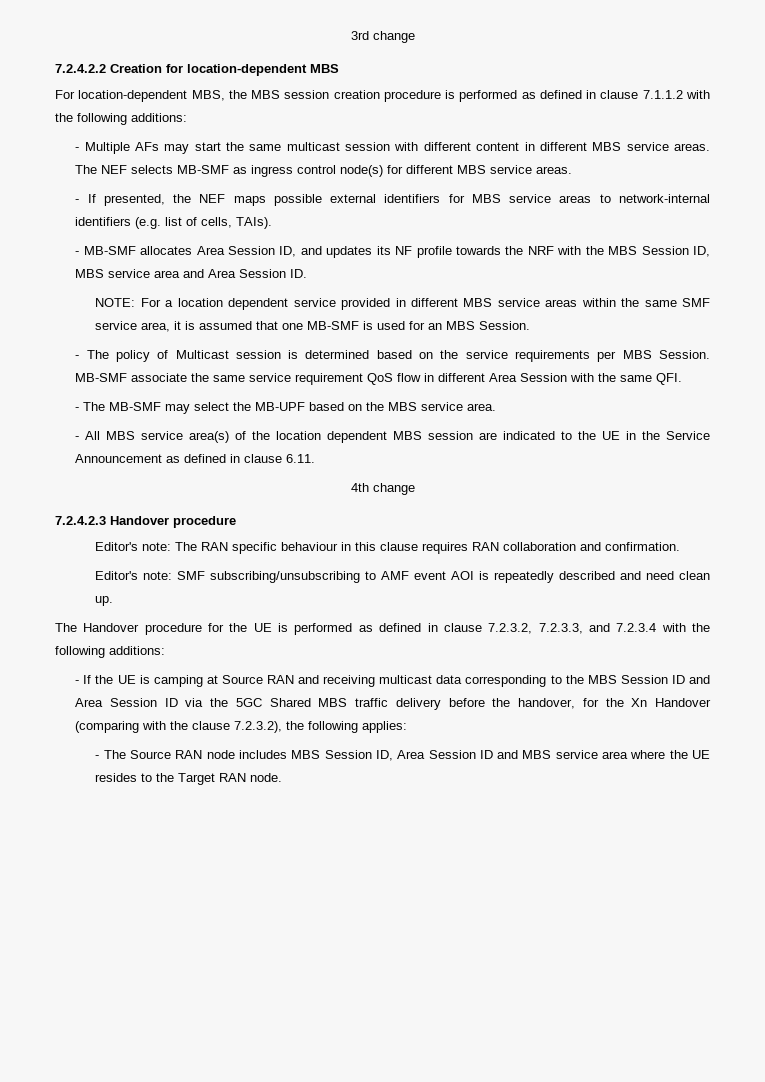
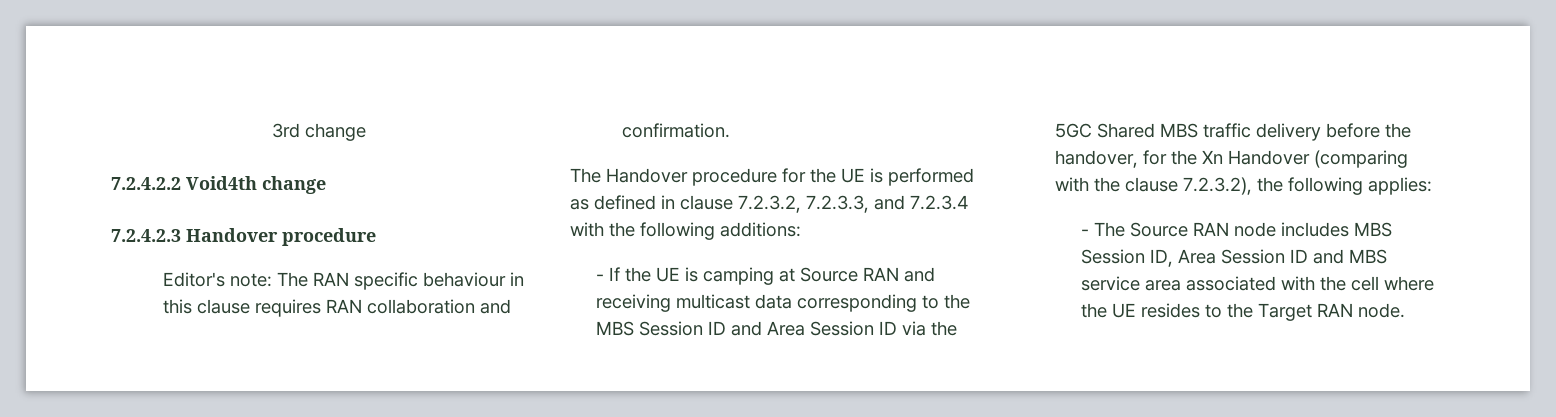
[110,64,339,76] [55,90,710,102] [55,113,187,125] [75,142,711,154] [75,165,573,177] [75,194,710,206] [75,217,273,229] [75,246,710,258] [75,269,308,278] [95,298,710,310] [95,321,531,332] [75,350,711,362] [75,373,683,385] [75,402,497,414] [75,431,711,443] [75,454,316,463] [350,483,369,492] Creation for location-dependent MBS // For location-dependent MBS, the MBS session creation procedure is performed as defined in clause 7.1.1.2 with the following additions: // - Multiple AFs may start the same multicast session with different content in different MBS service areas. The NEF selects MB-SMF as ingress control node(s) for different MBS service areas. // - If presented, the NEF maps possible external identifiers for MBS service areas to network-internal identifiers (e.g. list of cells, TAIs). // - MB-SMF allocates Area Session ID, and updates its NF profile towards the NRF with the MBS Session ID, MBS service area and Area Session ID. // NOTE: For a location dependent service provided in different MBS service areas within the same SMF service area, it is assumed that one MB-SMF is used for an MBS Session. // - The policy of Multicast session is determined based on the service requirements per MBS Session. MB-SMF associate the same service requirement QoS flow in different Area Session with the same QFI. // - The MB-SMF may select the MB-UPF based on the MBS service area. // - All MBS service area(s) of the location dependent MBS session are indicated to the UE in the Service Announcement as defined in clause 6.11. // 4th -> [186,176,257,190] Void4th
[95,571,710,583] [95,596,114,606] // Editor's note: SMF subscribing/unsubscribing to AMF event AOI is repeatedly described and need clean up. -> (731, 130) none
(629, 755) none -> [1186,276,1380,291] associated with the cell

